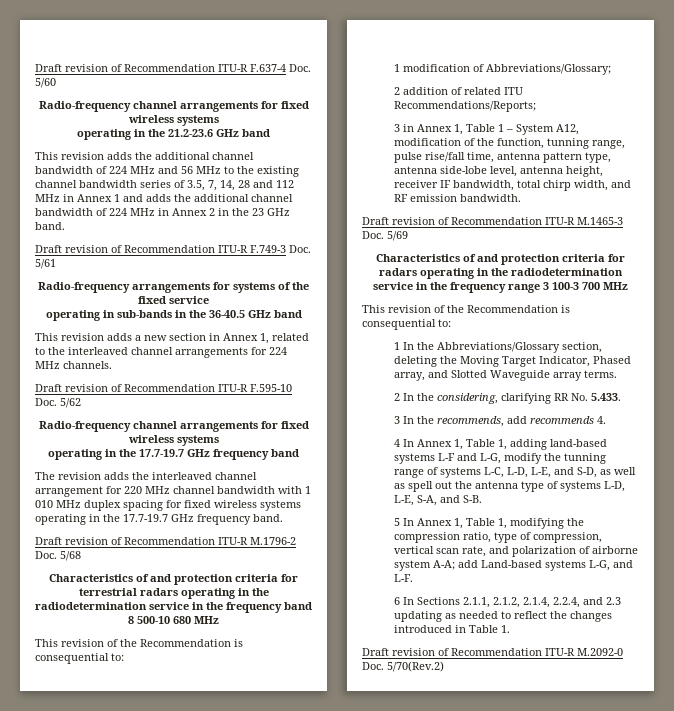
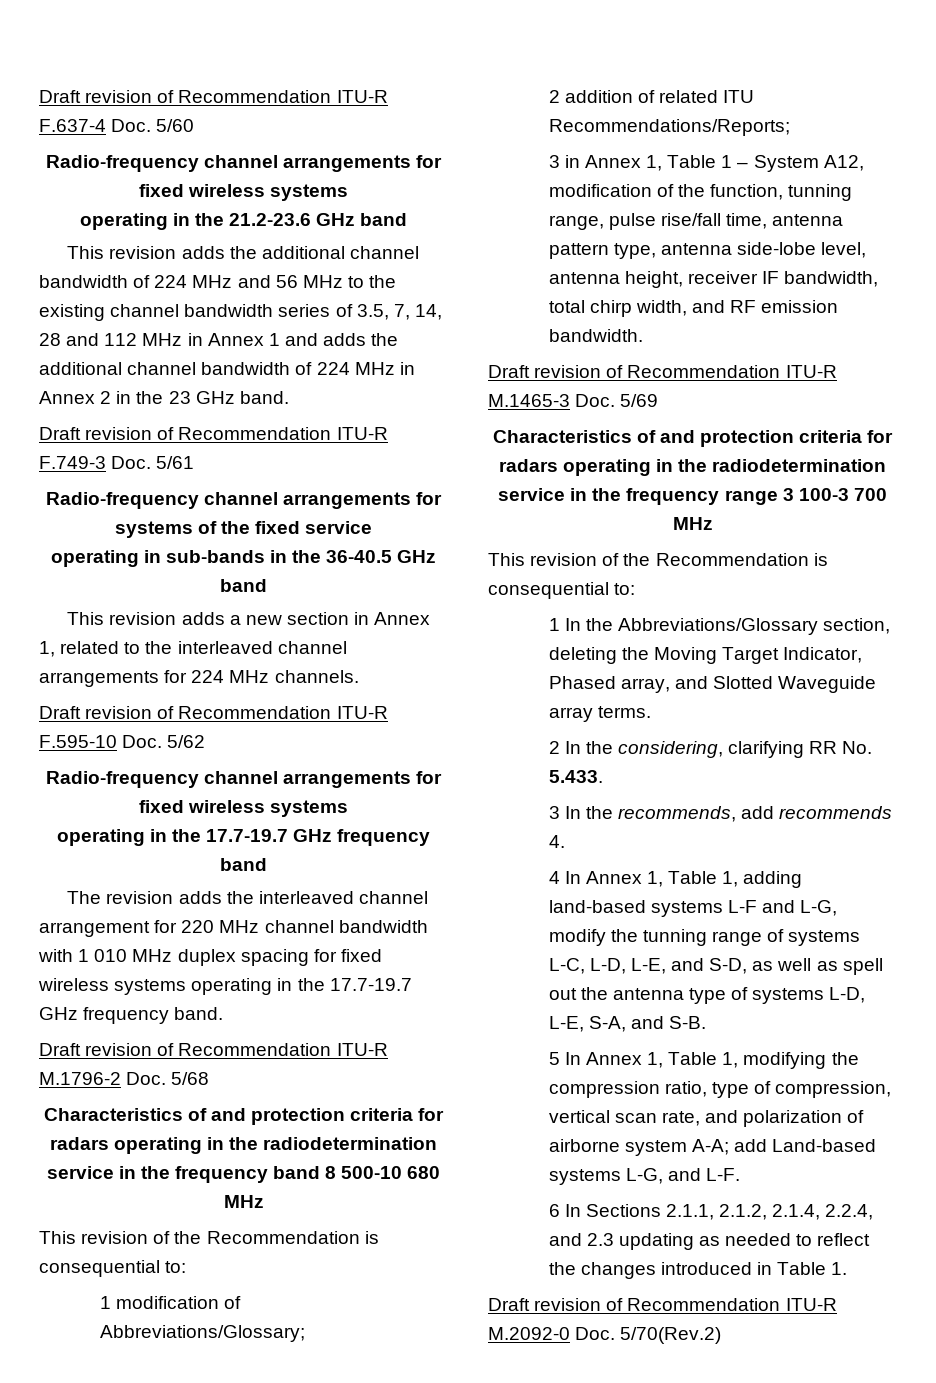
(130, 287) none -> [203,492,278,505] channel
[78,588,137,596] terrestrial -> (445, 1114) none

